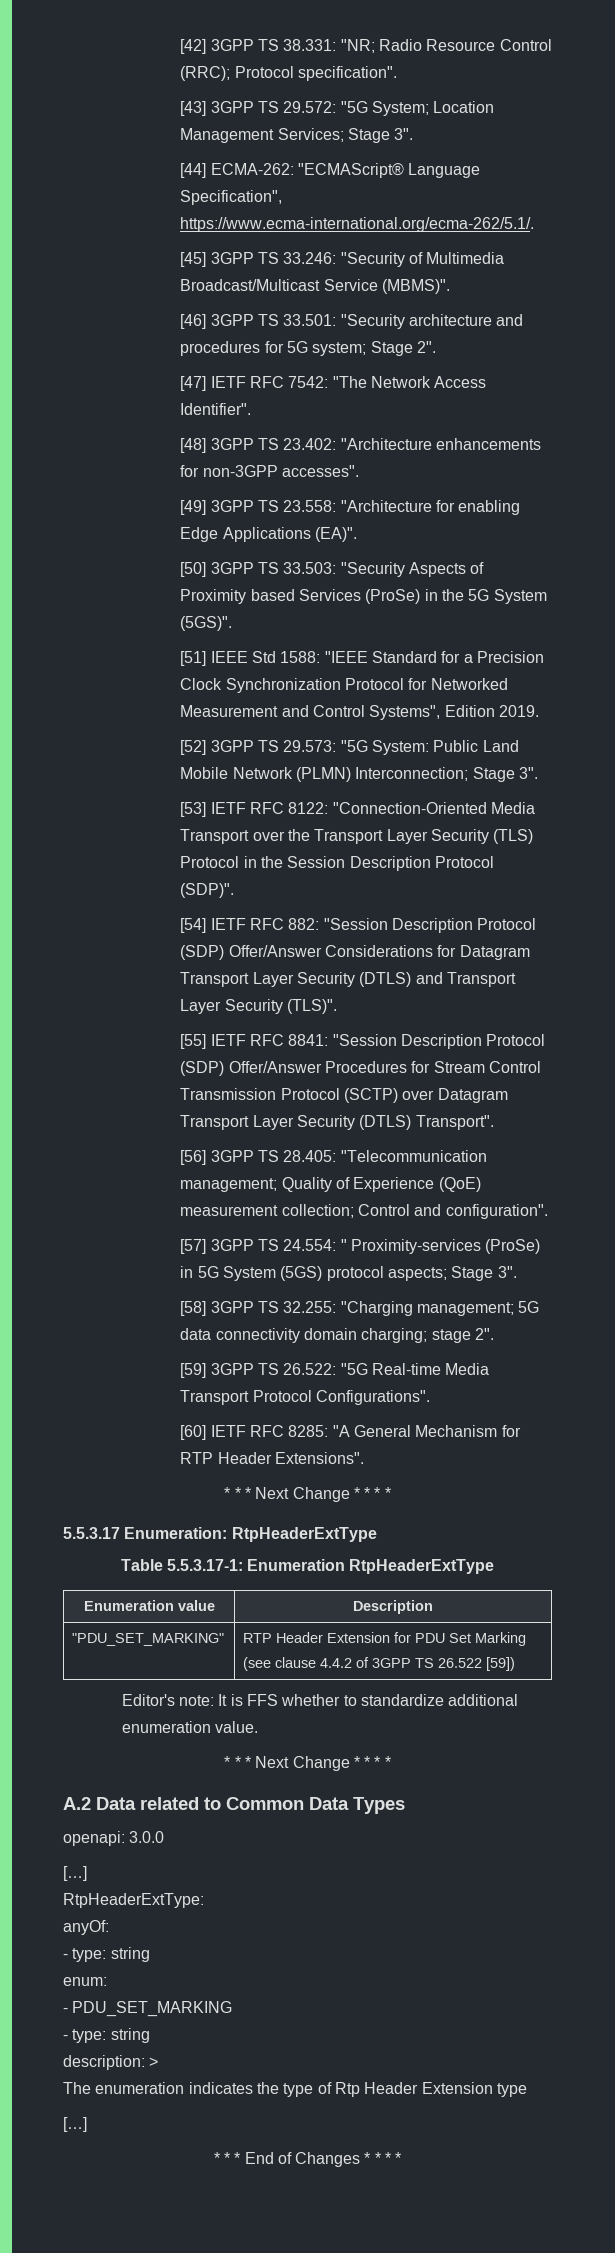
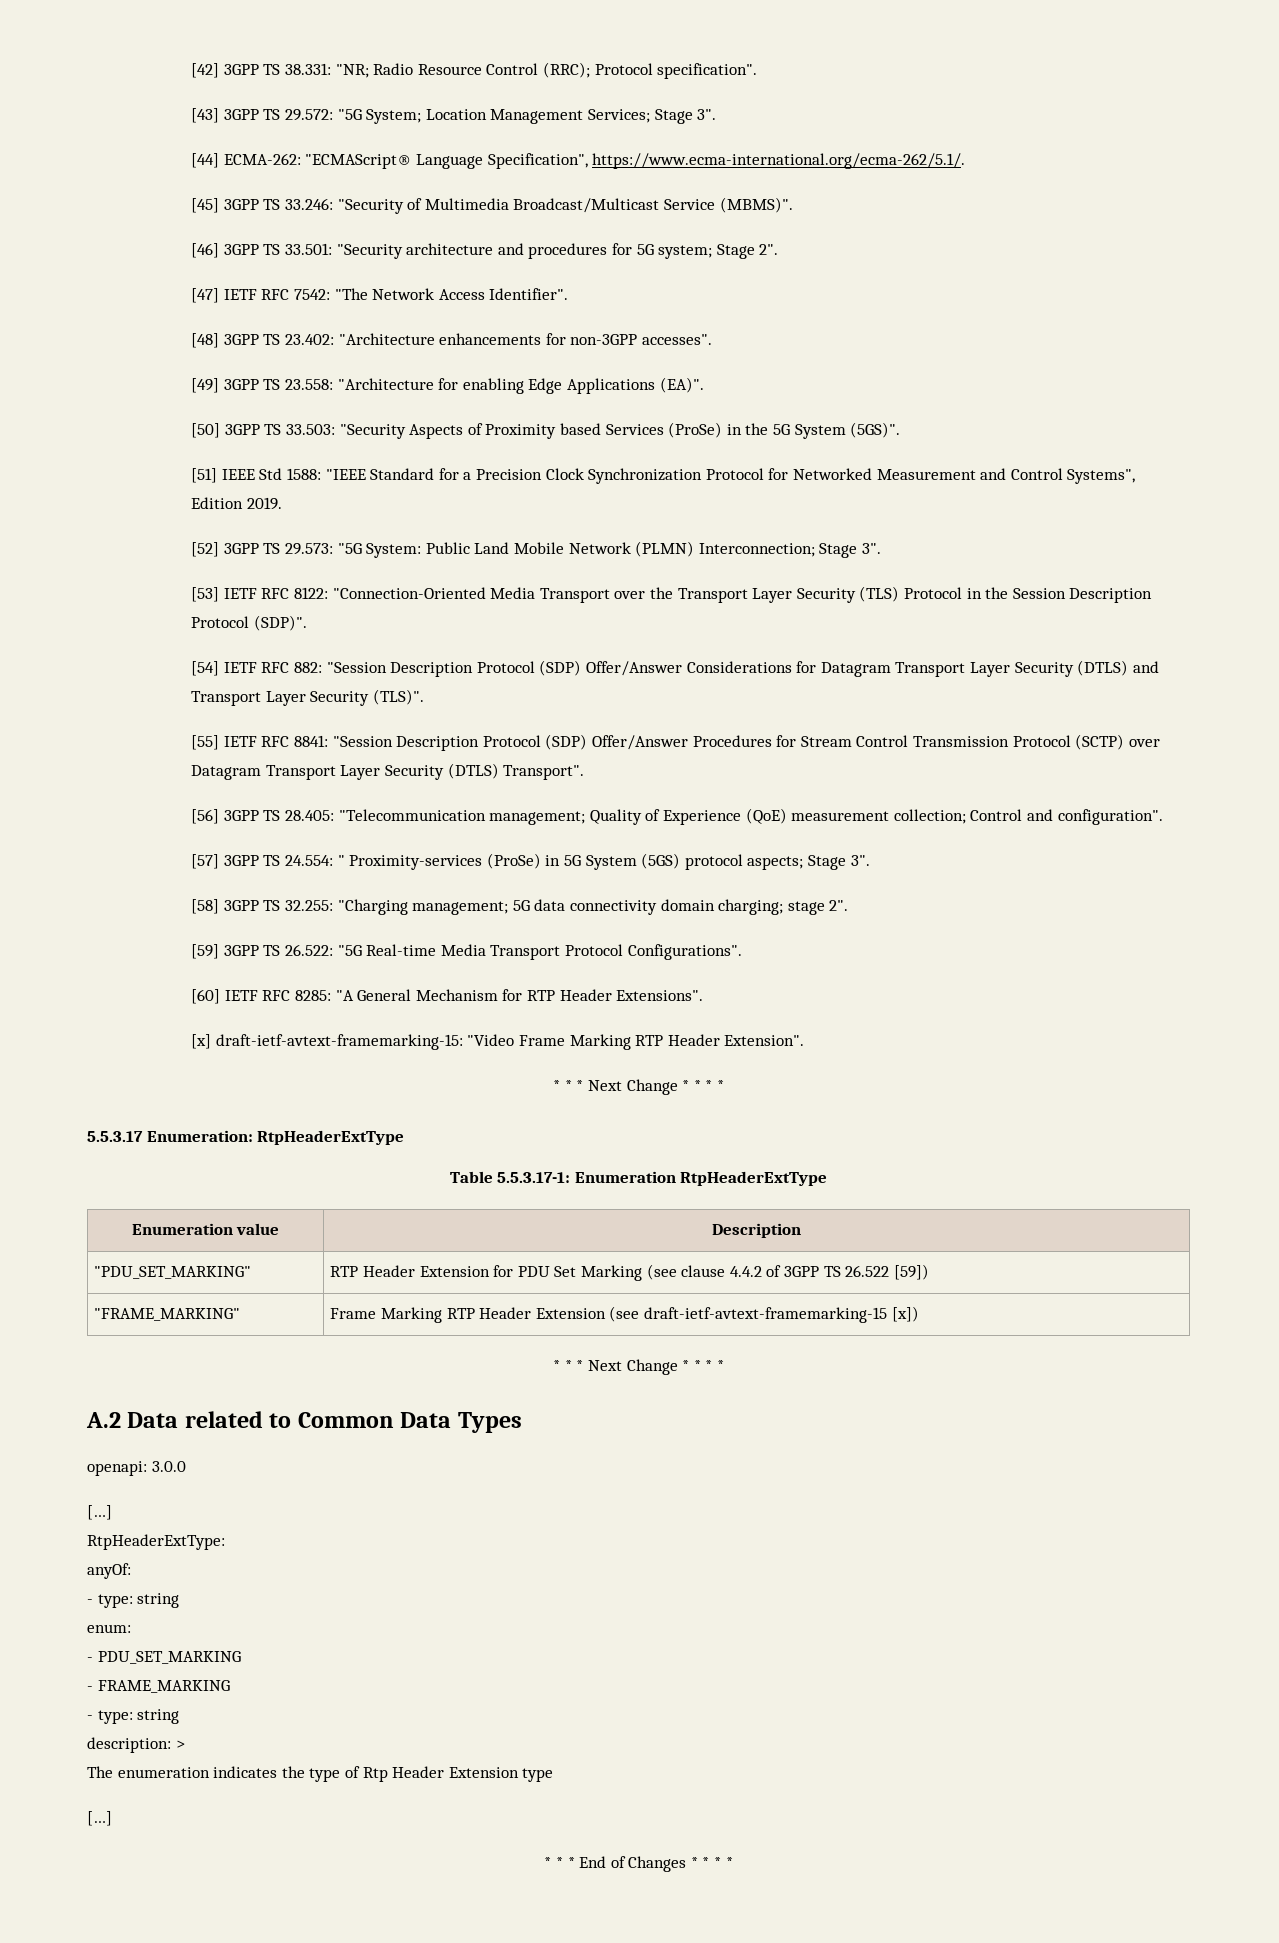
(364, 1458) none -> [191,1034,805,1050] // [x] draft-ietf-avtext-framemarking-15: "Video Frame Marking RTP Header Extension".
[121,1694,519,1706] [121,1721,258,1733] // Editor's note: It is FFS whether to standardize additional enumeration value. -> [94,1308,241,1321] [330,1306,919,1323] // "FRAME_MARKING" | Frame Marking RTP Header Extension (see draft-ietf-avtext-framemarking-15 [x])
(233, 2009) none -> [87,1680,230,1693] // - FRAME_MARKING

